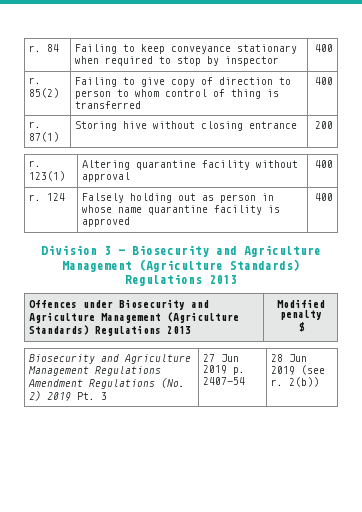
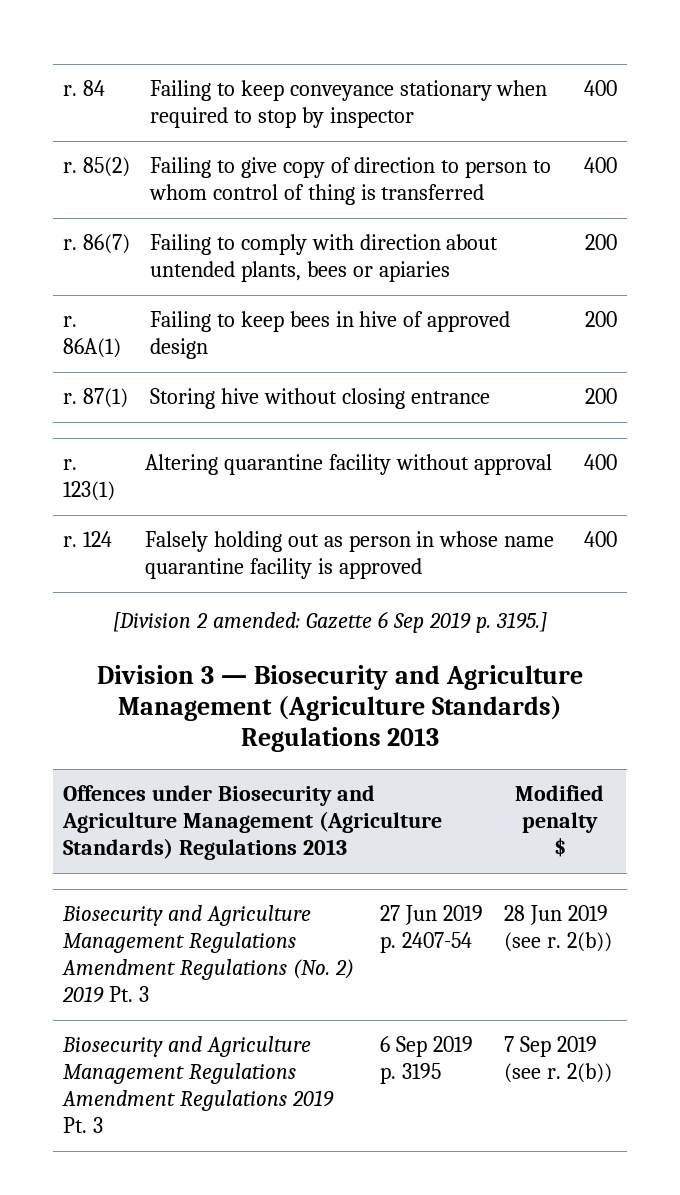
(333, 81) none -> [62,234,130,254] [149,234,499,255] [149,261,450,282] [585,234,618,250] [62,316,77,327] [62,338,121,358] [149,311,511,332] [149,338,208,359] [585,311,618,327] // r. 86(7) | Failing to comply with direction about untended plants, bees or apiaries | 200 // r. 86A(1) | Failing to keep bees in hive of approved design | 200
(333, 197) none -> [113,611,547,633] // [Division 2 amended: Gazette 6 Sep 2019 p. 3195.]
(320, 382) none -> [61,1036,311,1057] [62,1063,296,1084] [61,1090,334,1111] [62,1117,103,1133] [379,1036,473,1057] [379,1063,441,1084] [503,1036,597,1057] [503,1063,612,1083] // Biosecurity and Agriculture Management Regulations Amendment Regulations 2019 Pt. 3 | 6 Sep 2019 p. 3195 | 7 Sep 2019 (see r. 2(b))

